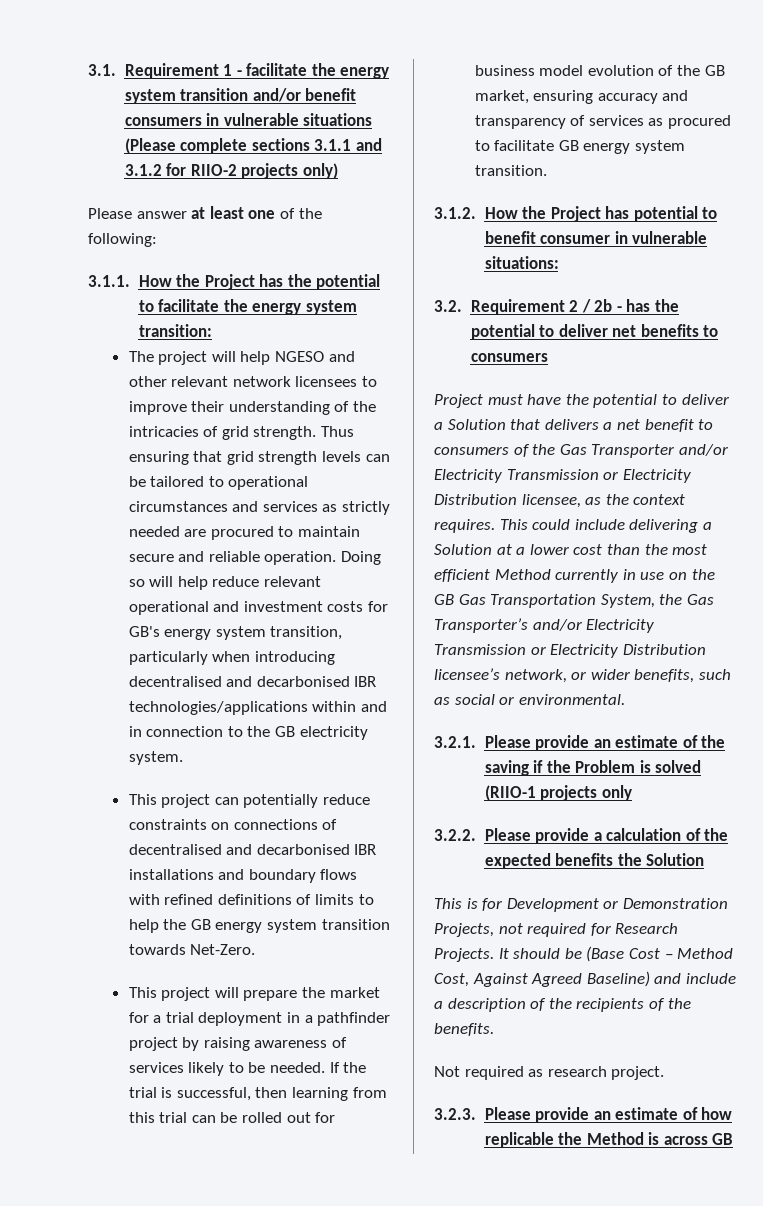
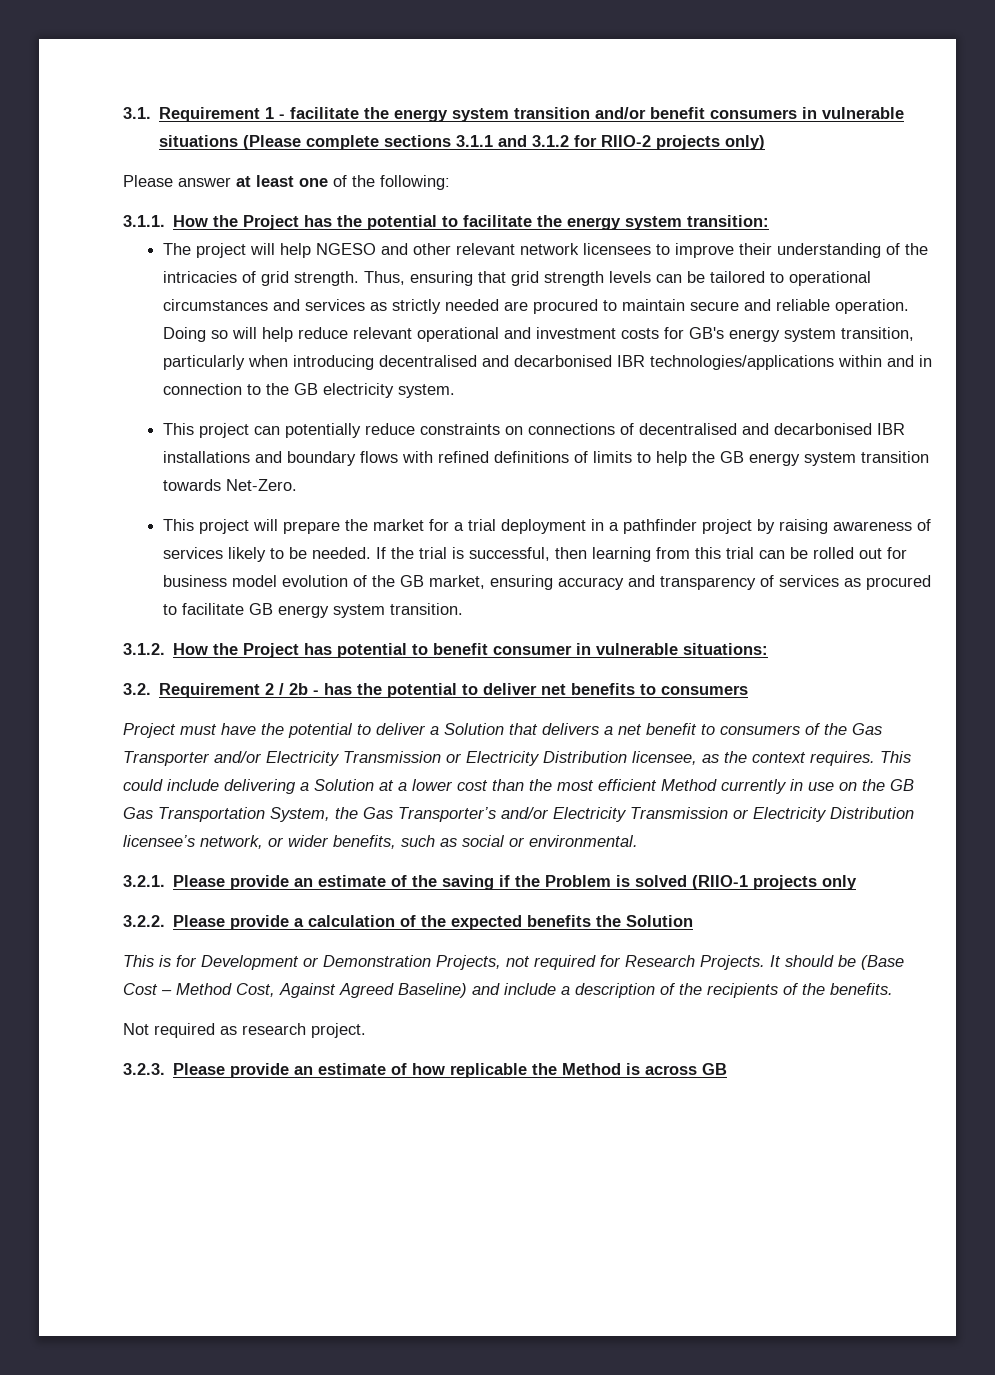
[320,426,354,437] Thus -> [363,271,405,285] Thus,

